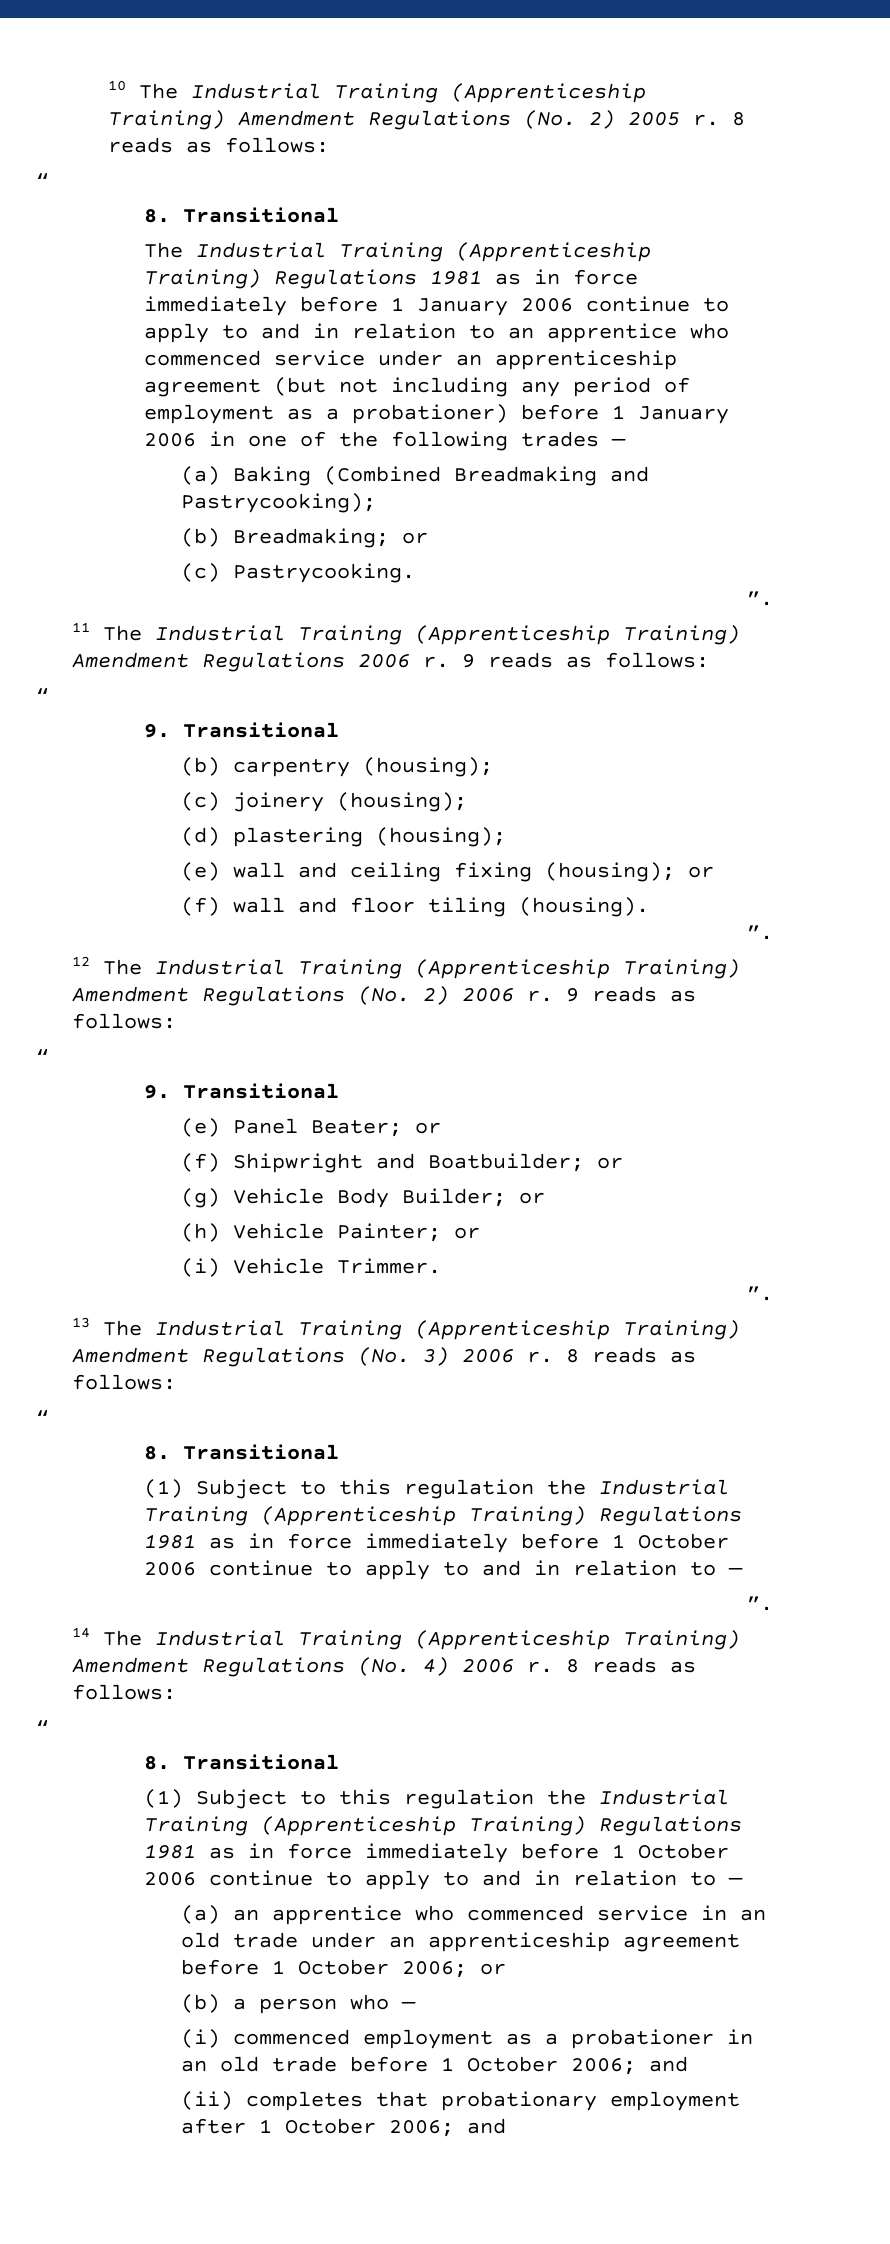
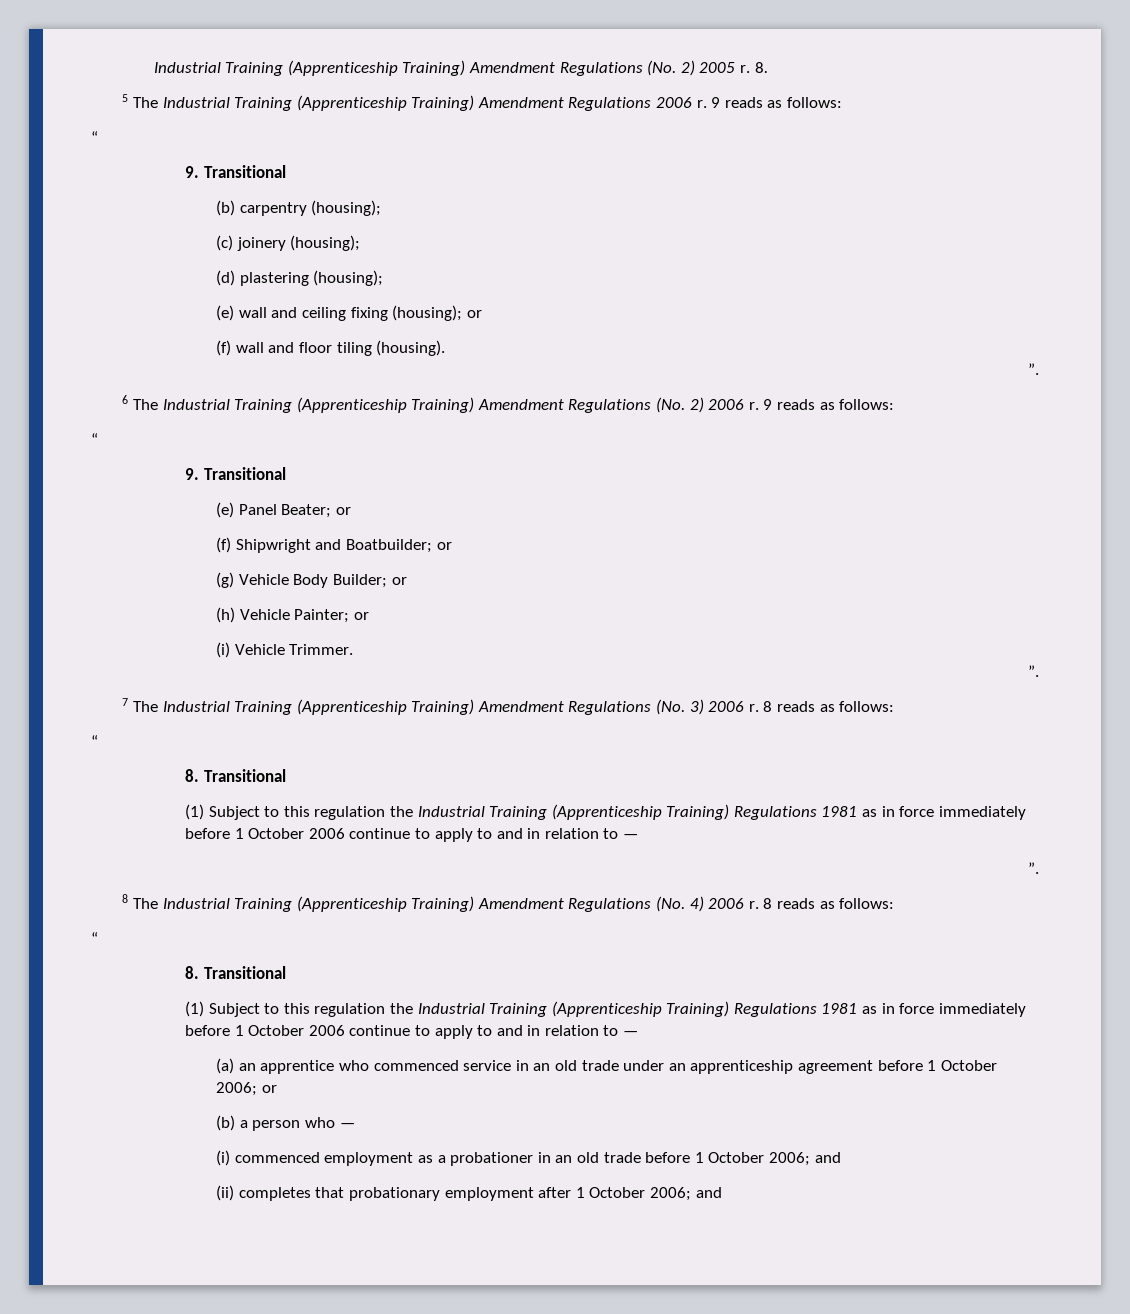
[108,80,179,99] 10 The -> (153, 67) none
[732,112,746,126] [108,137,330,153] [36,172,49,187] [144,207,340,223] [144,242,652,262] [144,269,639,289] [144,296,730,316] [144,323,730,343] [144,350,678,370] [144,377,691,397] [144,404,730,424] [144,431,627,451] [180,466,649,486] [180,493,376,513] [180,528,428,548] [180,563,415,583] [747,591,773,606] [72,622,91,632] 8 reads as follows: // “ // 8. Transitional // The Industrial Training (Apprenticeship Training) Regulations 1981 as in force immediately before 1 January 2006 continue to apply to and in relation to an apprentice who commenced service under an apprenticeship agreement (but not including any period of employment as a probationer) before 1 January 2006 in one of the following trades — // (a) Baking (Combined Breadmaking and Pastrycooking); // (b) Breadmaking; or // (c) Pastrycooking. // ”. // 11 -> [754,62,768,73] [122,94,129,102] 8. // 5
[72,956,91,966] 12 -> [122,395,129,404] 6
[72,1317,91,1328] 13 -> [122,698,129,706] 7
[72,1627,91,1638] 14 -> [122,894,129,903] 8

